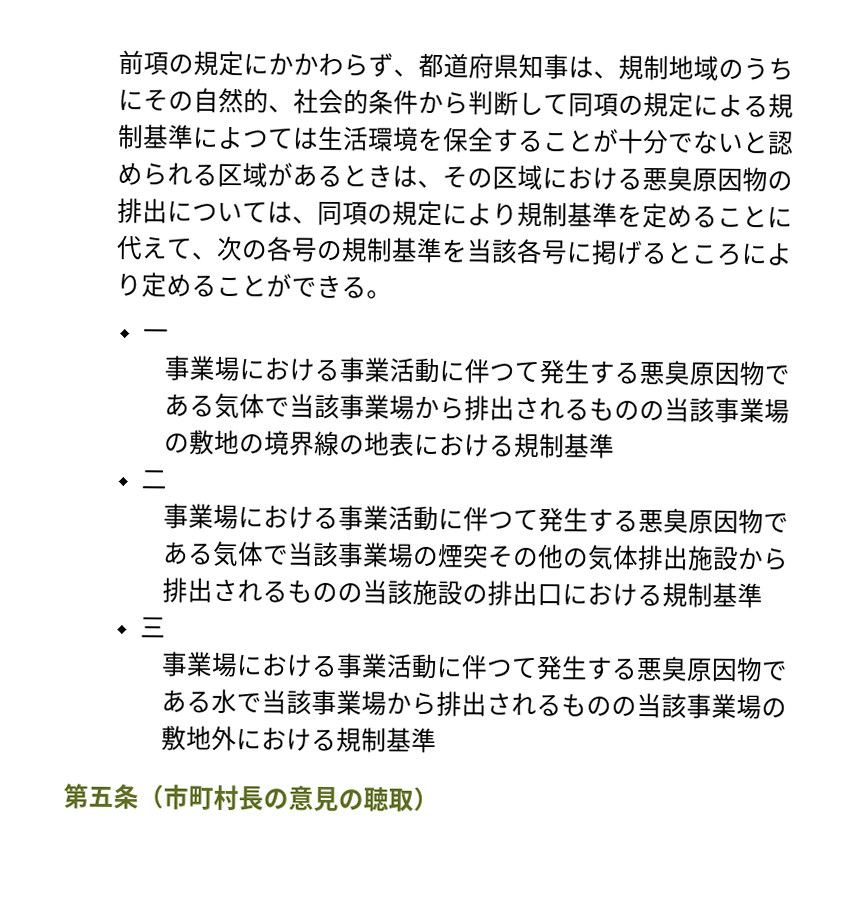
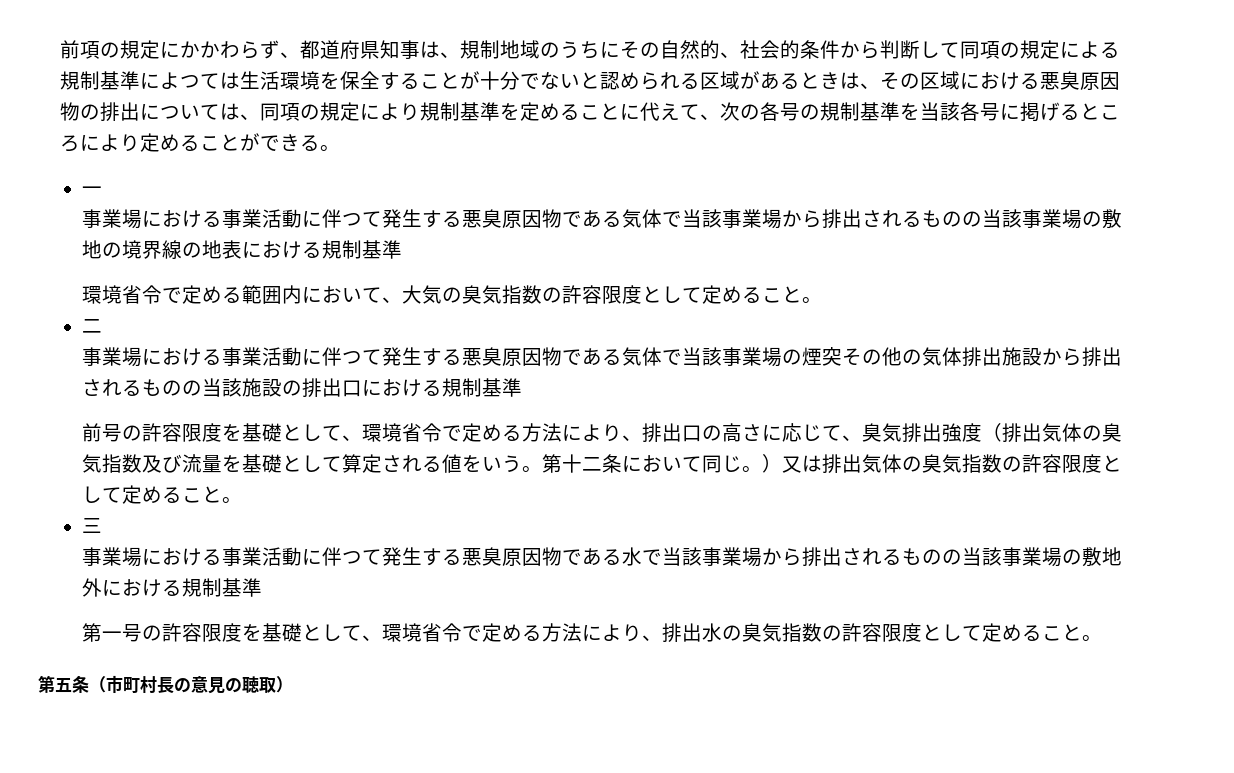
(615, 446) none -> [82,285,823,304] // 環境省令で定める範囲内において、大気の臭気指数の許容限度として定めること。
(763, 595) none -> [82,423,1123,443] [82,454,1123,474] [82,485,243,504] // 前号の許容限度を基礎として、環境省令で定める方法により、排出口の高さに応じて、臭気排出強度（排出気体の臭気指数及び流量を基礎として算定される値をいう。第十二条において同じ。）又は排出気体の臭気指数の許容限度として定めること。
(437, 740) none -> [82,623,1103,643] // 第一号の許容限度を基礎として、環境省令で定める方法により、排出水の臭気指数の許容限度として定めること。

